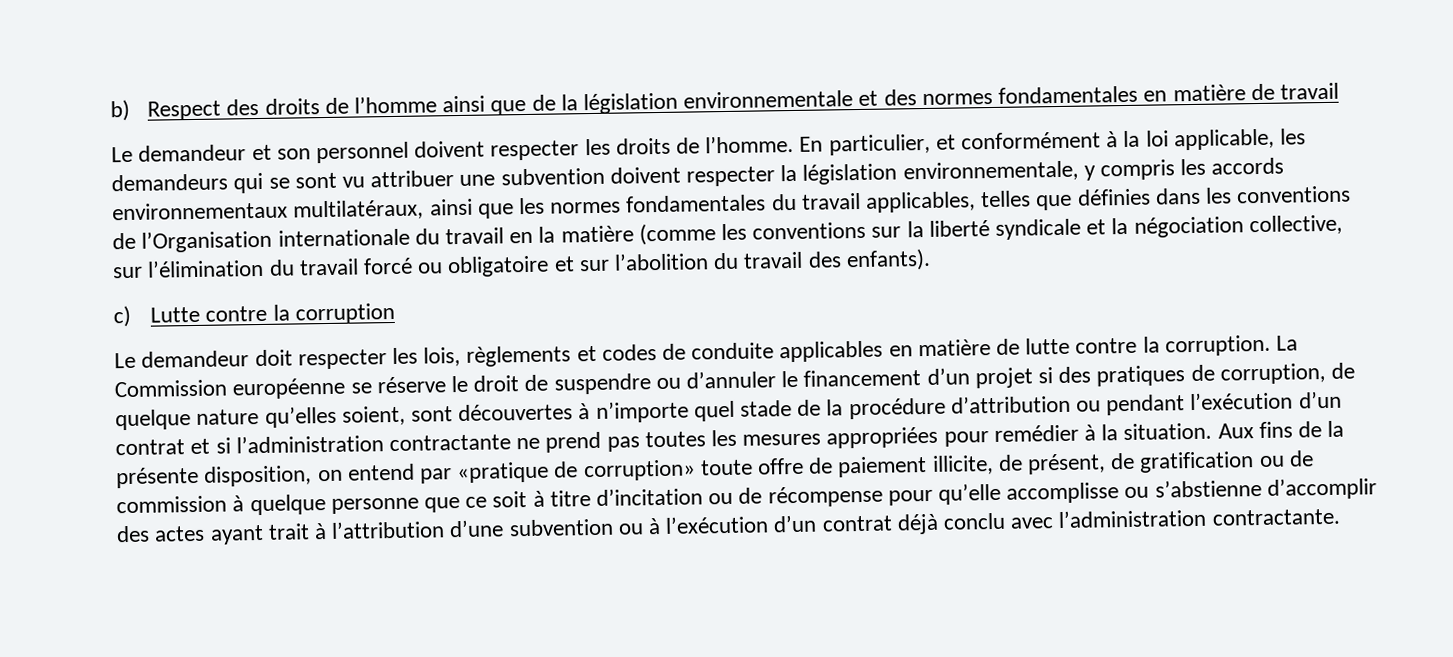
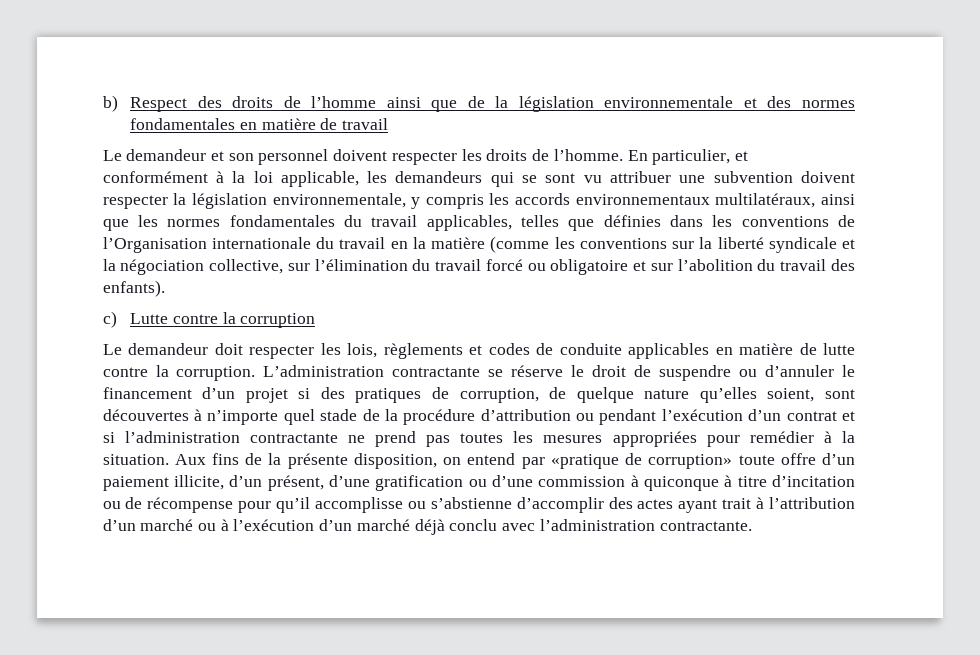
[1276,335,1299,351] [114,377,346,400] La Commission européenne -> [263,365,481,377] L’administration contractante
[808,457,834,474] de -> [822,453,856,465] d’un
[997,452,1136,475] de présent, de -> [229,475,370,491] d’un présent, d’une
[1288,450,1314,467] de -> [491,475,533,487] d’une
[249,491,528,516] quelque personne que ce soit -> [643,476,719,491] quiconque
[938,482,1002,505] qu’elle -> [276,497,311,513] qu’il
[449,518,614,538] d’une subvention -> [102,519,194,531] d’un marché
[821,515,893,532] contrat -> [356,519,410,531] marché

